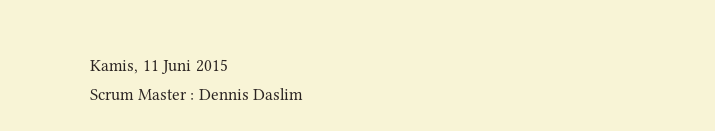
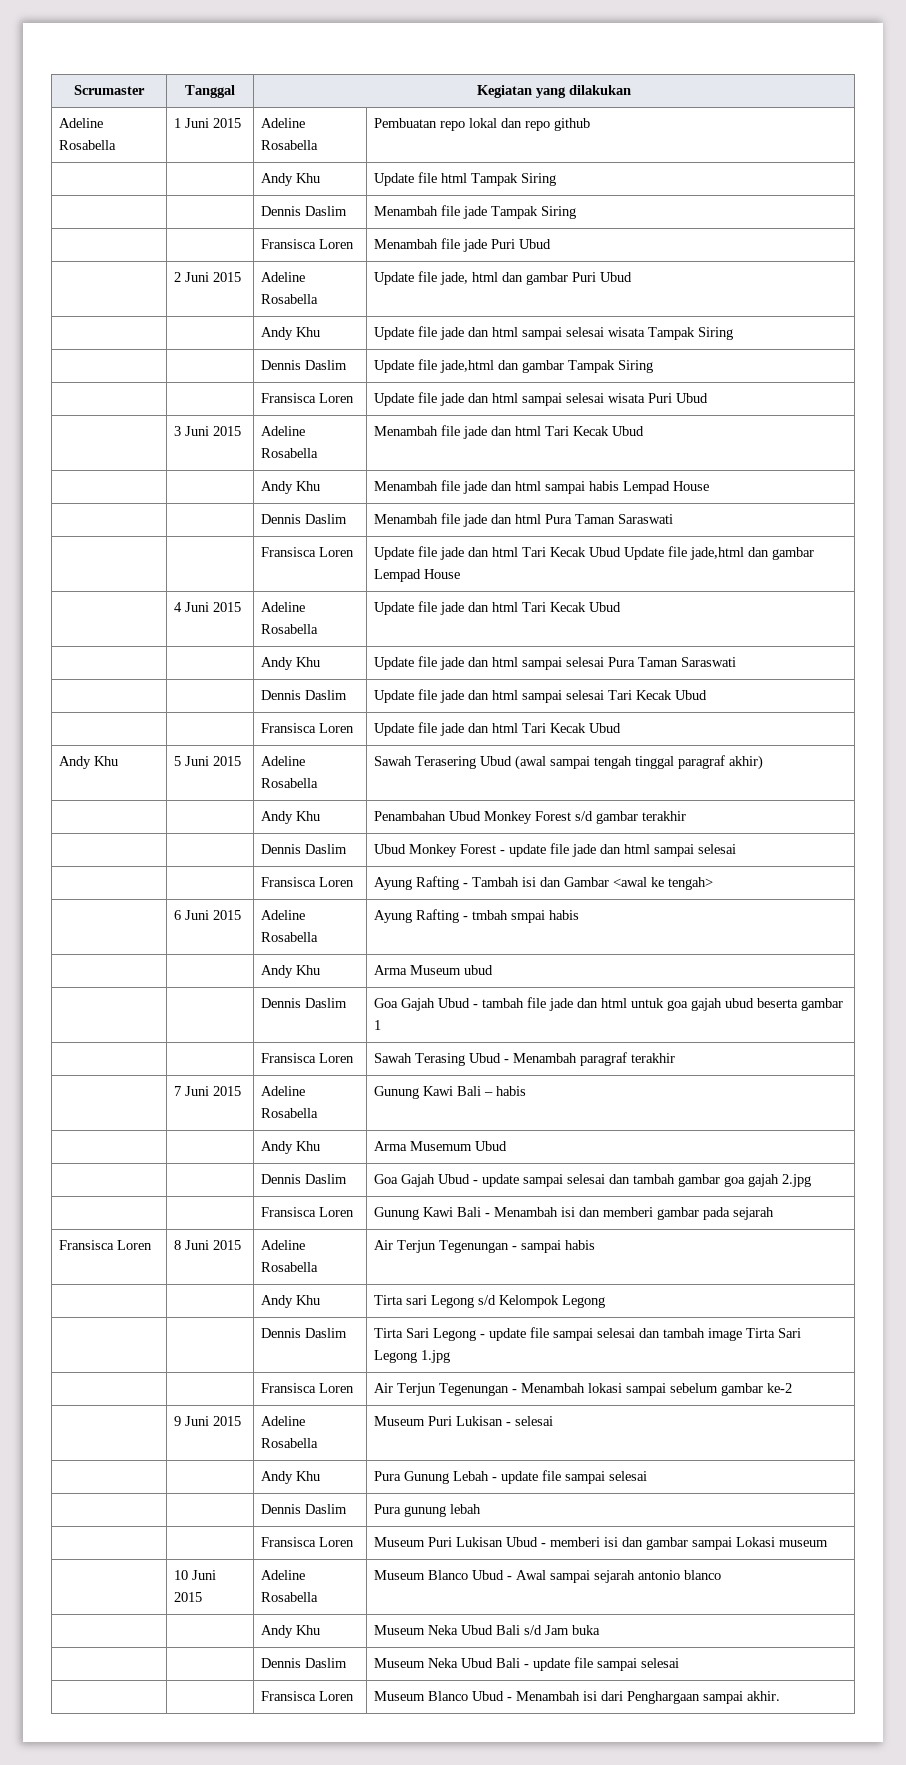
[90,59,228,74] [90,88,304,101] Kamis, 11 Juni 2015 // Scrum Master : Dennis Daslim -> [74,85,145,95] [185,85,235,98] [477,85,631,98] [58,118,103,128] [58,140,116,150] [173,118,241,128] [260,118,305,128] [260,140,318,150] [373,118,590,131] [260,173,320,186] [373,172,556,186] [260,206,347,216] [373,205,576,219] [260,239,354,249] [373,238,551,252] [173,272,241,282] [260,272,305,282] [260,294,318,304] [373,271,632,285] [260,327,320,340] [373,326,733,340] [260,360,347,370] [373,359,653,373] [260,393,354,403] [373,392,708,406] [173,426,241,436] [260,426,305,436] [260,448,318,458] [373,425,644,439] [260,481,320,494] [373,480,709,494] [260,514,347,524] [373,513,673,527] [260,547,354,557] [373,546,814,560] [373,569,460,582] [173,602,241,612] [260,602,305,612] [260,624,318,634] [373,601,621,615] [260,657,320,670] [373,656,736,670] [260,690,347,700] [373,689,707,703] [260,723,354,733] [373,722,621,736] [58,756,118,769] [173,756,241,766] [260,756,305,766] [260,778,318,788] [373,755,763,770] [260,811,320,824] [373,811,686,824] [260,844,347,854] [373,843,736,857] [260,877,354,887] [373,876,713,890] [173,910,241,920] [260,910,305,920] [260,932,318,942] [373,909,579,923] [260,965,320,978] [373,965,493,975] [260,998,347,1008] [373,997,843,1011] [373,1020,381,1030] [260,1053,354,1063] [373,1052,675,1066] [173,1086,241,1096] [260,1086,305,1096] [260,1108,318,1118] [373,1086,526,1099] [260,1141,320,1154] [373,1141,507,1151] [260,1174,347,1184] [373,1174,811,1187] [260,1207,354,1217] [373,1207,774,1220] [58,1240,152,1250] [173,1240,241,1250] [260,1240,305,1250] [260,1262,318,1272] [373,1240,595,1253] [260,1295,320,1308] [373,1295,605,1308] [260,1328,347,1338] [373,1327,801,1341] [373,1350,450,1363] [260,1383,354,1393] [373,1383,792,1396] [173,1416,241,1426] [260,1416,305,1426] [260,1438,318,1448] [373,1416,553,1426] [260,1471,320,1484] [373,1470,647,1484] [260,1504,347,1514] [373,1504,481,1517] [260,1537,354,1547] [373,1537,828,1550] [173,1570,216,1580] [173,1592,202,1602] [260,1570,305,1580] [260,1592,318,1602] [373,1570,721,1583] [260,1625,320,1638] [373,1625,600,1635] [260,1658,347,1668] [373,1657,679,1671] [260,1691,354,1701] [373,1691,780,1704] Scrumaster | Tanggal | Kegiatan yang dilakukan // Adeline Rosabella | 1 Juni 2015 | Adeline Rosabella | Pembuatan repo lokal dan repo github // | | Andy Khu | Update file html Tampak Siring // | | Dennis Daslim | Menambah file jade Tampak Siring // | | Fransisca Loren | Menambah file jade Puri Ubud // | 2 Juni 2015 | Adeline Rosabella | Update file jade, html dan gambar Puri Ubud // | | Andy Khu | Update file jade dan html sampai selesai wisata Tampak Siring // | | Dennis Daslim | Update file jade,html dan gambar Tampak Siring // | | Fransisca Loren | Update file jade dan html sampai selesai wisata Puri Ubud // | 3 Juni 2015 | Adeline Rosabella | Menambah file jade dan html Tari Kecak Ubud // | | Andy Khu | Menambah file jade dan html sampai habis Lempad House // | | Dennis Daslim | Menambah file jade dan html Pura Taman Saraswati // | | Fransisca Loren | Update file jade dan html Tari Kecak Ubud Update file jade,html dan gambar Lempad House // | 4 Juni 2015 | Adeline Rosabella | Update file jade dan html Tari Kecak Ubud // | | Andy Khu | Update file jade dan html sampai selesai Pura Taman Saraswati // | | Dennis Daslim | Update file jade dan html sampai selesai Tari Kecak Ubud // | | Fransisca Loren | Update file jade dan html Tari Kecak Ubud // Andy Khu | 5 Juni 2015 | Adeline Rosabella | Sawah Terasering Ubud (awal sampai tengah tinggal paragraf akhir) // | | Andy Khu | Penambahan Ubud Monkey Forest s/d gambar terakhir // | | Dennis Daslim | Ubud Monkey Forest - update file jade dan html sampai selesai // | | Fransisca Loren | Ayung Rafting - Tambah isi dan Gambar <awal ke tengah> // | 6 Juni 2015 | Adeline Rosabella | Ayung Rafting - tmbah smpai habis // | | Andy Khu | Arma Museum ubud // | | Dennis Daslim | Goa Gajah Ubud - tambah file jade dan html untuk goa gajah ubud beserta gambar 1 // | | Fransisca Loren | Sawah Terasing Ubud - Menambah paragraf terakhir // | 7 Juni 2015 | Adeline Rosabella | Gunung Kawi Bali – habis // | | Andy Khu | Arma Musemum Ubud // | | Dennis Daslim | Goa Gajah Ubud - update sampai selesai dan tambah gambar goa gajah 2.jpg // | | Fransisca Loren | Gunung Kawi Bali - Menambah isi dan memberi gambar pada sejarah // Fransisca Loren | 8 Juni 2015 | Adeline Rosabella | Air Terjun Tegenungan - sampai habis // | | Andy Khu | Tirta sari Legong s/d Kelompok Legong // | | Dennis Daslim | Tirta Sari Legong - update file sampai selesai dan tambah image Tirta Sari Legong 1.jpg // | | Fransisca Loren | Air Terjun Tegenungan - Menambah lokasi sampai sebelum gambar ke-2 // | 9 Juni 2015 | Adeline Rosabella | Museum Puri Lukisan - selesai // | | Andy Khu | Pura Gunung Lebah - update file sampai selesai // | | Dennis Daslim | Pura gunung lebah // | | Fransisca Loren | Museum Puri Lukisan Ubud - memberi isi dan gambar sampai Lokasi museum // | 10 Juni 2015 | Adeline Rosabella | Museum Blanco Ubud - Awal sampai sejarah antonio blanco // | | Andy Khu | Museum Neka Ubud Bali s/d Jam buka // | | Dennis Daslim | Museum Neka Ubud Bali - update file sampai selesai // | | Fransisca Loren | Museum Blanco Ubud - Menambah isi dari Penghargaan sampai akhir.

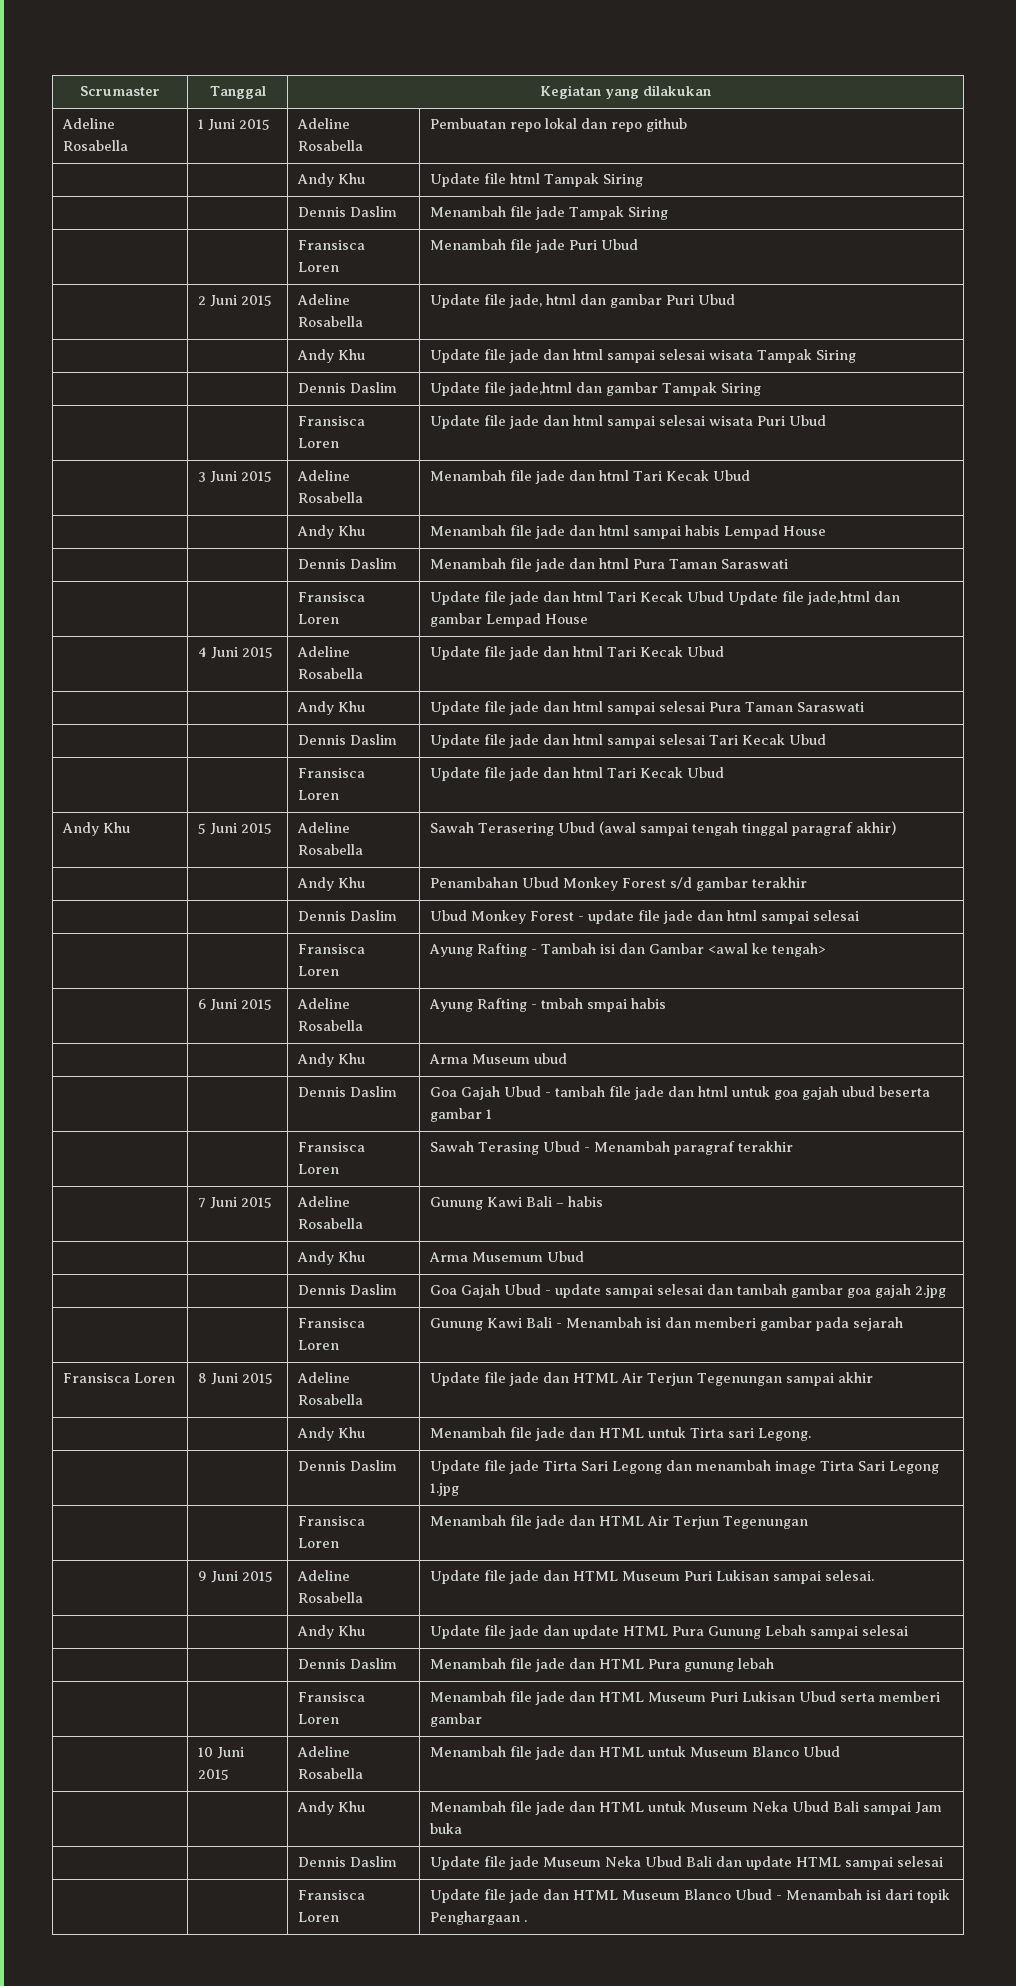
[373,1240,595,1253] [260,1295,320,1308] [373,1295,605,1308] [260,1328,347,1338] [373,1327,705,1341] Air Terjun Tegenungan - sampai habis // | | Andy Khu | Tirta sari Legong s/d Kelompok Legong // | | Dennis Daslim | Tirta Sari Legong - update file sampai selesai dan tambah -> [430,1372,874,1386] [297,1427,366,1441] [430,1427,812,1441] [298,1460,398,1471] [430,1460,772,1474] Update file jade dan HTML Air Terjun Tegenungan sampai akhir // | | Andy Khu | Menambah file jade dan HTML untuk Tirta sari Legong. // | | Dennis Daslim | Update file jade Tirta Sari Legong dan menambah
[373,1383,792,1396] Air Terjun Tegenungan - Menambah lokasi sampai sebelum gambar ke-2 -> [430,1515,809,1529] Menambah file jade dan HTML Air Terjun Tegenungan
[373,1416,553,1426] [260,1471,320,1484] [373,1470,561,1484] Museum Puri Lukisan - selesai // | | Andy Khu | Pura Gunung Lebah - update file -> [430,1570,875,1584] [297,1625,366,1639] [430,1625,807,1639] Update file jade dan HTML Museum Puri Lukisan sampai selesai. // | | Andy Khu | Update file jade dan update HTML Pura Gunung Lebah
(347, 1509) none -> [430,1658,645,1672] Menambah file jade dan HTML
[373,1537,828,1550] Museum Puri Lukisan Ubud - memberi isi dan gambar sampai Lokasi museum -> [430,1691,941,1705] [430,1713,483,1727] Menambah file jade dan HTML Museum Puri Lukisan Ubud serta memberi gambar
[373,1570,721,1583] [260,1625,320,1638] [373,1625,542,1635] Museum Blanco Ubud - Awal sampai sejarah antonio blanco // | | Andy Khu | Museum Neka Ubud Bali s/d -> [430,1746,841,1760] [297,1801,366,1815] [430,1801,912,1815] Menambah file jade dan HTML untuk Museum Blanco Ubud // | | Andy Khu | Menambah file jade dan HTML untuk Museum Neka Ubud Bali sampai
[373,1657,679,1671] [260,1691,354,1701] Museum Neka Ubud Bali - update file sampai selesai // | | Fransisca Loren | -> [430,1856,944,1870] [298,1890,366,1900] [298,1912,340,1922] [430,1889,619,1903] Update file jade Museum Neka Ubud Bali dan update HTML sampai selesai // | | Fransisca Loren | Update file jade dan HTML
[626,1691,780,1704] Penghargaan sampai akhir. -> [917,1889,951,1903] [430,1911,528,1925] topik Penghargaan .

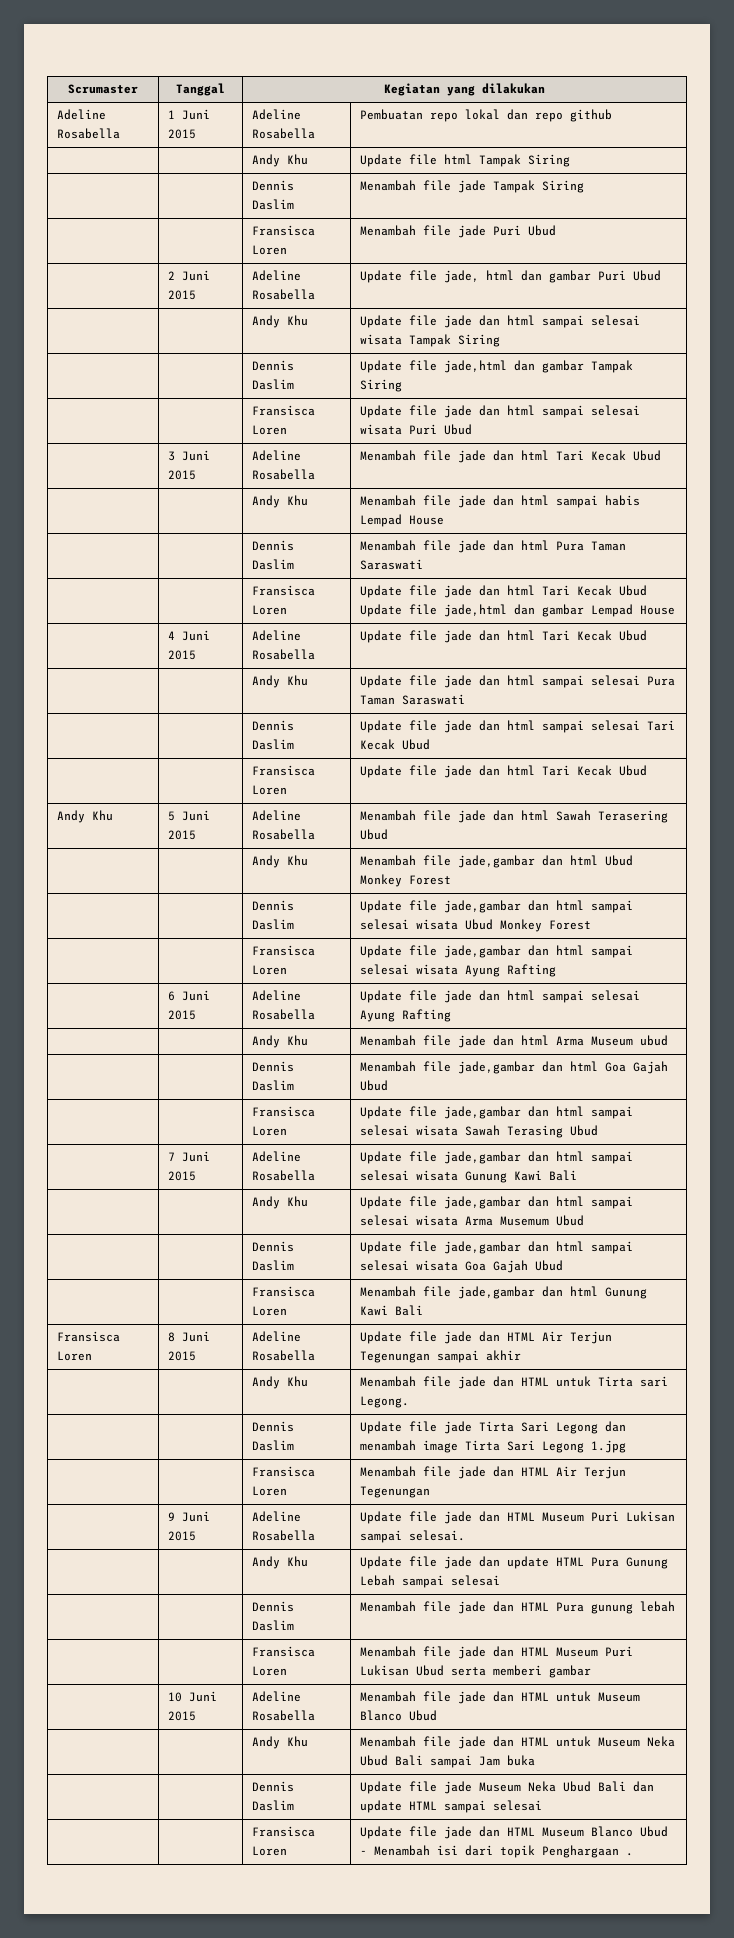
[430,821,897,836] [297,877,366,891] [430,877,808,891] [298,910,398,921] [430,910,860,924] [298,944,366,954] [298,966,340,976] [429,943,827,957] Sawah Terasering Ubud (awal sampai tengah tinggal paragraf akhir) // | | Andy Khu | Penambahan Ubud Monkey Forest s/d gambar terakhir // | | Dennis Daslim | Ubud Monkey Forest - update file jade dan html sampai selesai // | | Fransisca Loren | Ayung Rafting - Tambah isi dan Gambar <awal ke tengah> -> [359,810,668,823] [359,829,388,840] [251,855,308,868] [359,855,633,868] [359,874,451,887] [251,900,294,911] [251,919,294,930] [359,900,633,913] [359,919,591,932] [251,945,315,956] [251,965,287,975] [359,945,633,958] [359,964,556,977] Menambah file jade dan html Sawah Terasering Ubud // | | Andy Khu | Menambah file jade,gambar dan html Ubud Monkey Forest // | | Dennis Daslim | Update file jade,gambar dan html sampai selesai wisata Ubud Monkey Forest // | | Fransisca Loren | Update file jade,gambar dan html sampai selesai wisata Ayung Rafting
[429,998,667,1012] [297,1053,366,1067] Ayung Rafting - tmbah smpai habis // | | Andy Khu | -> [359,990,640,1003] [359,1009,451,1022] [251,1035,308,1048] [359,1035,549,1048] Update file jade dan html sampai selesai Ayung Rafting // | | Andy Khu | Menambah file jade dan html
[430,1086,931,1100] [430,1108,493,1122] [298,1142,366,1152] [298,1164,340,1174] Goa Gajah Ubud - tambah file jade dan html untuk goa gajah ubud beserta gambar 1 // | | Fransisca Loren | -> [359,1061,668,1074] [359,1080,388,1091] [251,1106,315,1117] [251,1126,287,1136] [359,1106,633,1119] [359,1125,458,1136] Menambah file jade,gambar dan html Goa Gajah Ubud // | | Fransisca Loren | Update file jade,gambar dan html sampai selesai wisata
[584,1141,794,1155] - Menambah paragraf terakhir -> (598, 1130) none
[430,1196,604,1210] [297,1251,366,1265] Gunung Kawi Bali – habis // | | Andy Khu | -> [359,1151,633,1164] [359,1170,577,1183] [251,1196,308,1209] [359,1196,633,1209] [359,1215,458,1226] Update file jade,gambar dan html sampai selesai wisata Gunung Kawi Bali // | | Andy Khu | Update file jade,gambar dan html sampai selesai wisata
[430,1284,947,1298] [298,1318,366,1328] [298,1340,340,1350] [430,1317,904,1331] Goa Gajah Ubud - update sampai selesai dan tambah gambar goa gajah 2.jpg // | | Fransisca Loren | Gunung Kawi Bali - Menambah isi dan memberi gambar pada sejarah -> [359,1241,633,1254] [359,1260,563,1273] [251,1286,315,1297] [251,1306,287,1316] [359,1286,647,1299] [359,1305,423,1316] Update file jade,gambar dan html sampai selesai wisata Goa Gajah Ubud // | | Fransisca Loren | Menambah file jade,gambar dan html Gunung Kawi Bali

